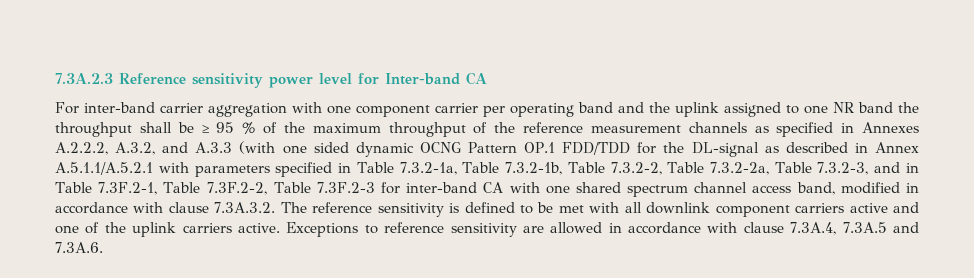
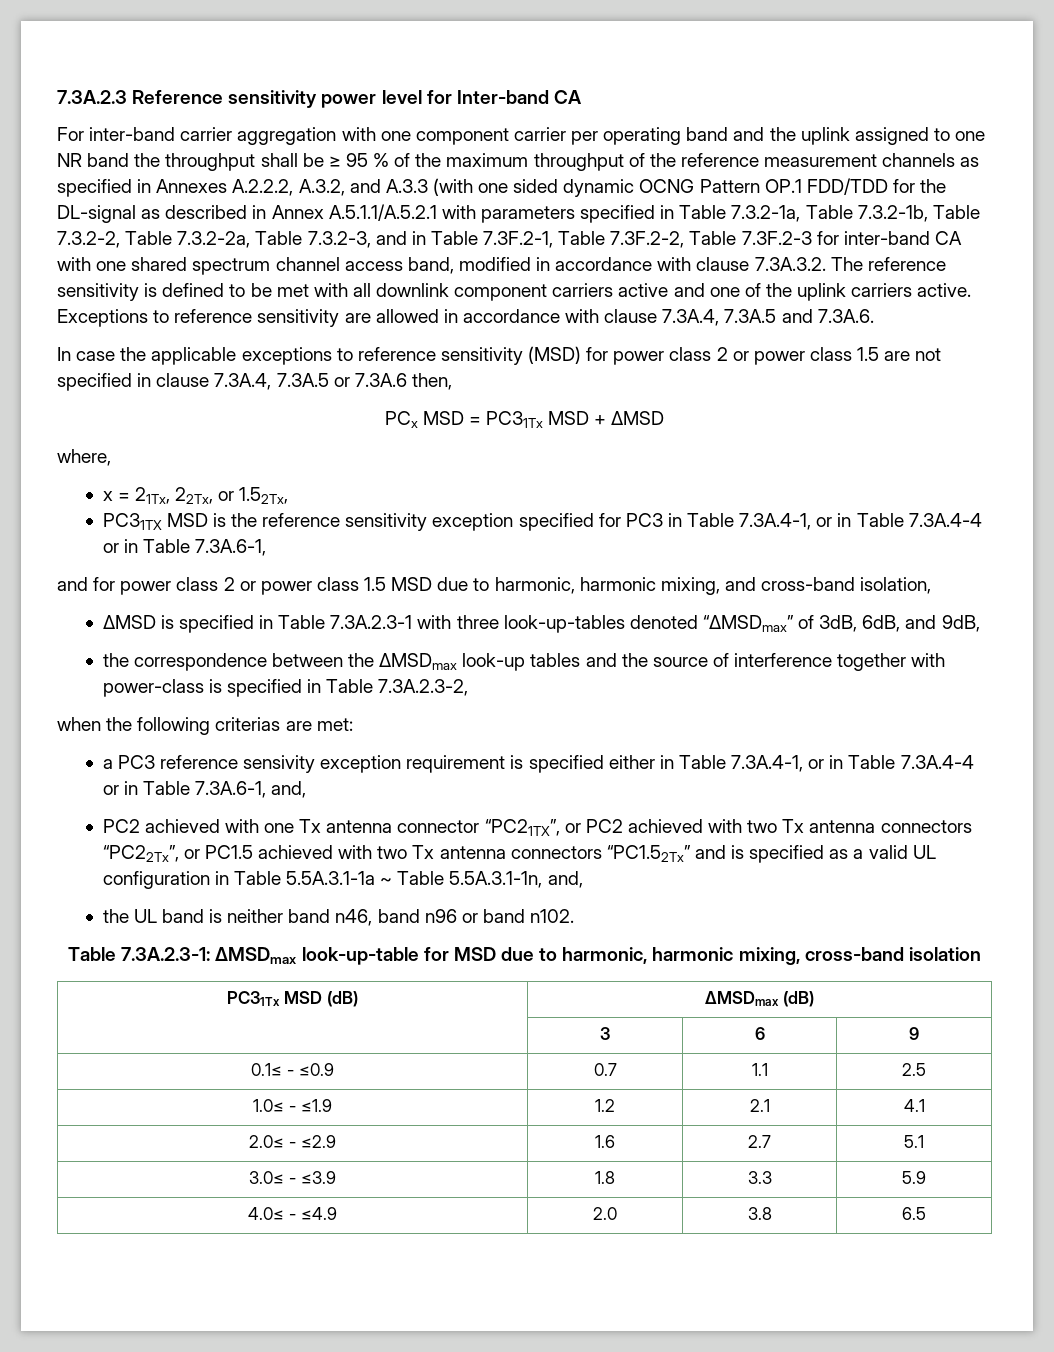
(103, 247) none -> [57,346,942,365] [57,373,452,391] [384,411,665,428] [57,449,111,466] [102,487,289,504] [102,513,982,531] [102,539,267,556] [57,577,932,595] [102,615,980,633] [102,653,946,671] [102,679,469,697] [57,717,353,735] [102,755,974,773] [102,781,307,798] [102,819,972,836] [102,845,936,863] [102,871,583,889] [102,909,575,926] [68,947,981,965] [227,991,358,1007] [705,991,814,1007] [600,1027,610,1040] [754,1027,765,1040] [909,1027,919,1040] [251,1063,334,1076] [593,1063,617,1076] [751,1063,768,1076] [902,1063,926,1076] [253,1099,332,1112] [595,1099,615,1112] [749,1099,770,1112] [903,1099,925,1112] [249,1135,336,1148] [595,1135,615,1148] [748,1135,771,1148] [904,1135,924,1148] [249,1171,336,1184] [595,1171,615,1184] [747,1171,772,1184] [902,1171,926,1184] [248,1207,337,1220] [593,1207,617,1220] [747,1207,772,1220] [902,1207,926,1220] // In case the applicable exceptions to reference sensitivity (MSD) for power class 2 or power class 1.5 are not specified in clause 7.3A.4, 7.3A.5 or 7.3A.6 then, // PCx MSD = PC31Tx MSD + ΔMSD // where, // x = 21Tx, 22Tx, or 1.52Tx, // PC31TX MSD is the reference sensitivity exception specified for PC3 in Table 7.3A.4-1, or in Table 7.3A.4-4 or in Table 7.3A.6-1, // and for power class 2 or power class 1.5 MSD due to harmonic, harmonic mixing, and cross-band isolation, // ΔMSD is specified in Table 7.3A.2.3-1 with three look-up-tables denoted “ΔMSDmax” of 3dB, 6dB, and 9dB, // the correspondence between the ΔMSDmax look-up tables and the source of interference together with power-class is specified in Table 7.3A.2.3-2, // when the following criterias are met: // a PC3 reference sensivity exception requirement is specified either in Table 7.3A.4-1, or in Table 7.3A.4-4 or in Table 7.3A.6-1, and, // PC2 achieved with one Tx antenna connector “PC21TX”, or PC2 achieved with two Tx antenna connectors “PC22Tx”, or PC1.5 achieved with two Tx antenna connectors “PC1.52Tx” and is specified as a valid UL configuration in Table 5.5A.3.1-1a ~ Table 5.5A.3.1-1n, and, // the UL band is neither band n46, band n96 or band n102. // Table 7.3A.2.3-1: ΔMSDmax look-up-table for MSD due to harmonic, harmonic mixing, cross-band isolation // PC31Tx MSD (dB) | ΔMSDmax (dB) // | 3 | 6 | 9 // 0.1≤ - ≤0.9 | 0.7 | 1.1 | 2.5 // 1.0≤ - ≤1.9 | 1.2 | 2.1 | 4.1 // 2.0≤ - ≤2.9 | 1.6 | 2.7 | 5.1 // 3.0≤ - ≤3.9 | 1.8 | 3.3 | 5.9 // 4.0≤ - ≤4.9 | 2.0 | 3.8 | 6.5

